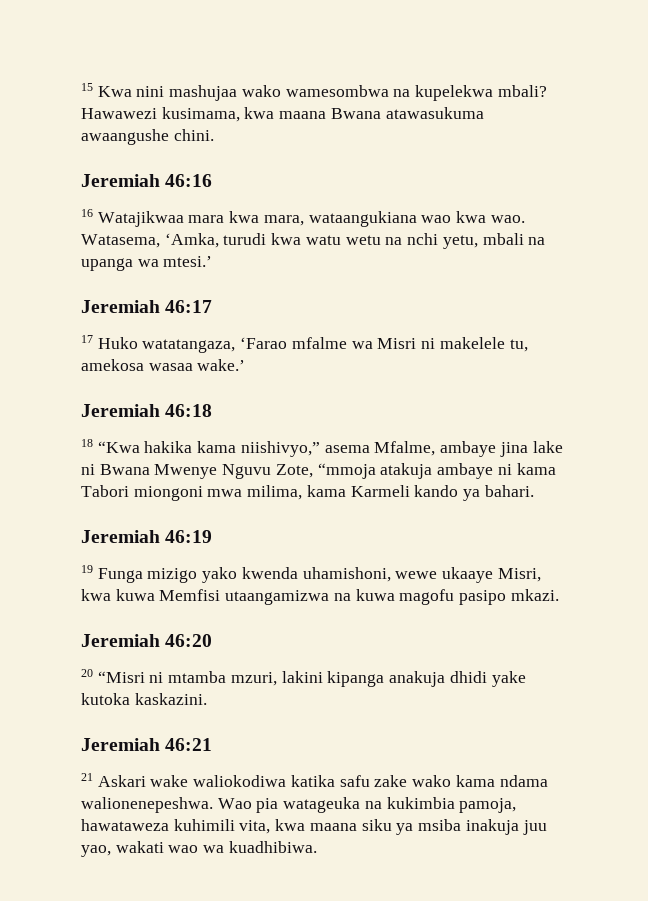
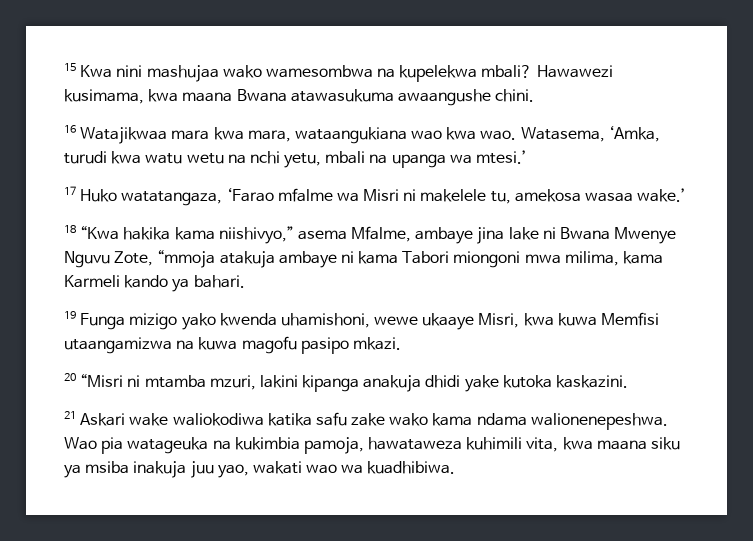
[81,174,213,187] // Jeremiah 46:16 -> (535, 95) none
[81,300,213,313] // Jeremiah 46:17 -> (528, 157) none
[81,404,213,417] // Jeremiah 46:18 -> (687, 195) none
[81,530,213,543] // Jeremiah 46:19 -> (245, 281) none
[81,634,213,647] // Jeremiah 46:20 -> (401, 343) none
[81,738,213,751] // Jeremiah 46:21 -> (629, 381) none

